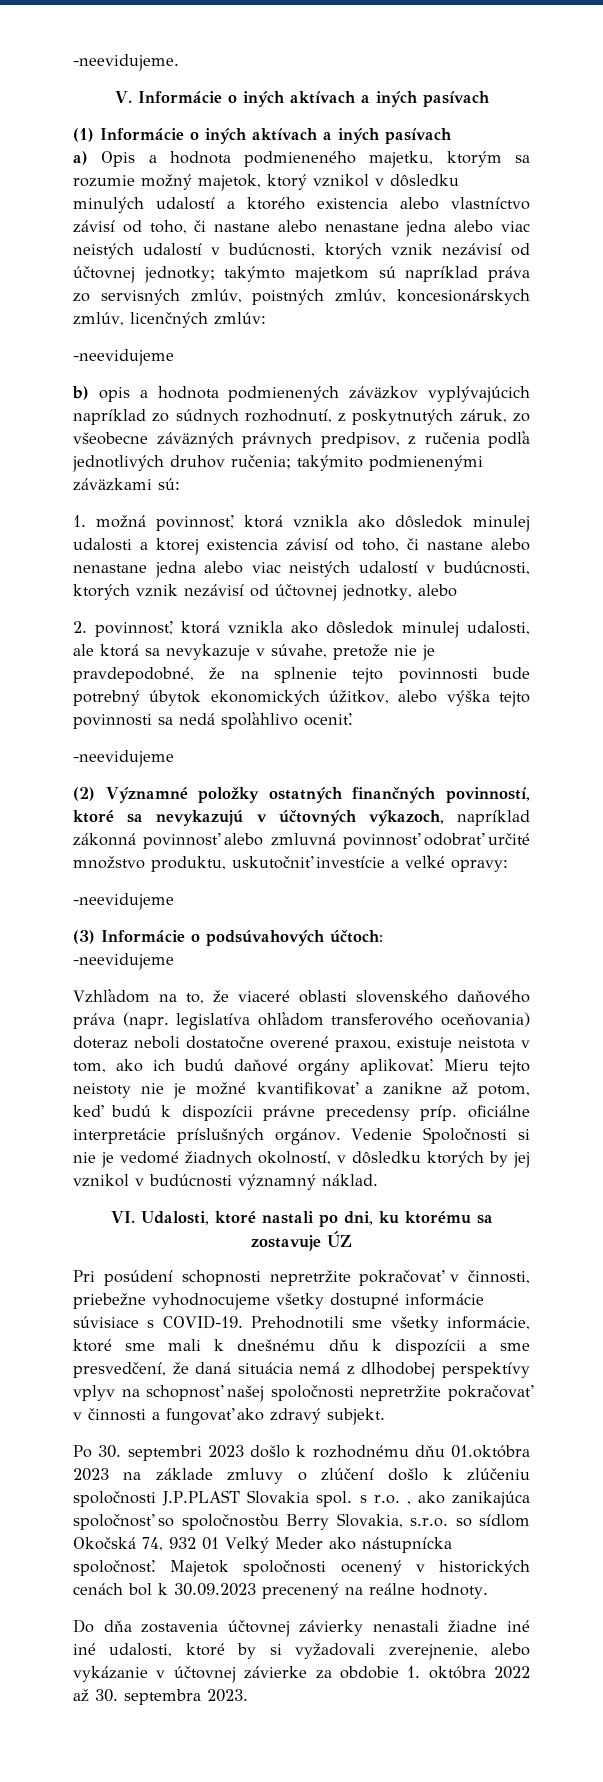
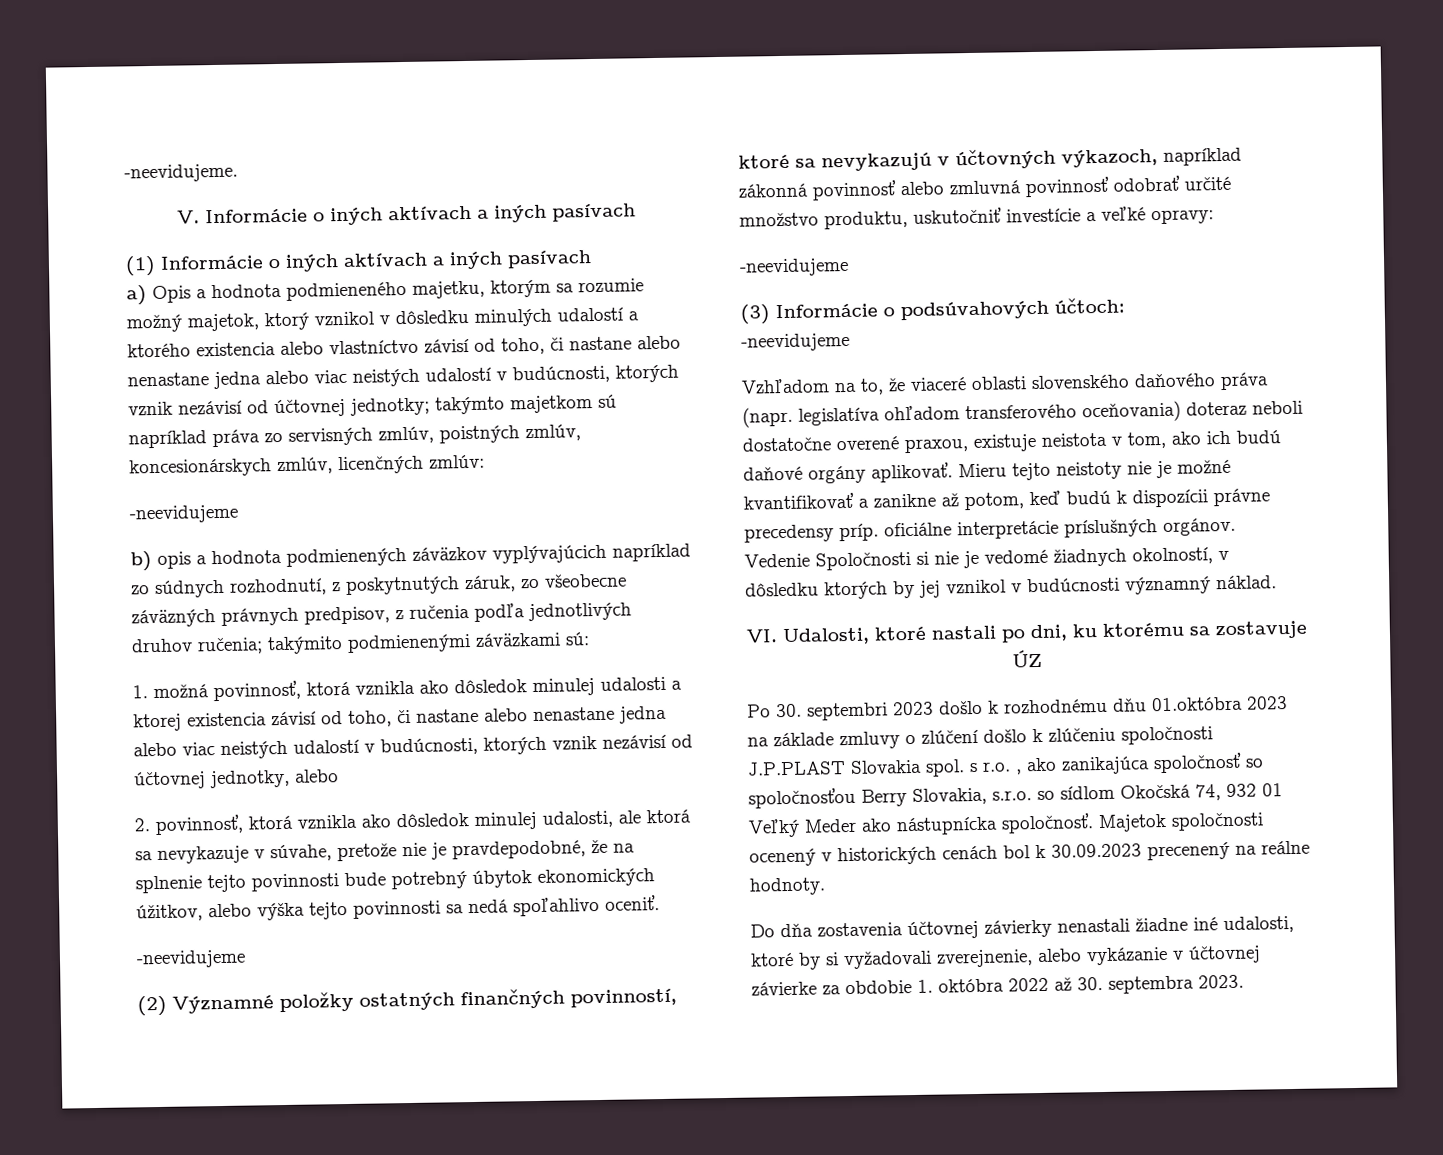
[73,1270,530,1286] [73,1293,484,1310] [73,1315,530,1332] [73,1339,530,1355] [73,1362,530,1379] [73,1385,534,1402] [73,1408,385,1425] // Pri posúdení schopnosti nepretržite pokračovať v činnosti, priebežne vyhodnocujeme všetky dostupné informácie súvisiace s COVID-19. Prehodnotili sme všetky informácie, ktoré sme mali k dnešnému dňu k dispozícii a sme presvedčení, že daná situácia nemá z dlhodobej perspektívy vplyv na schopnosť našej spoločnosti nepretržite pokračovať v činnosti a fungovať ako zdravý subjekt. -> (1042, 658) none
[73,1643,96,1655] iné -> (1218, 924) none

